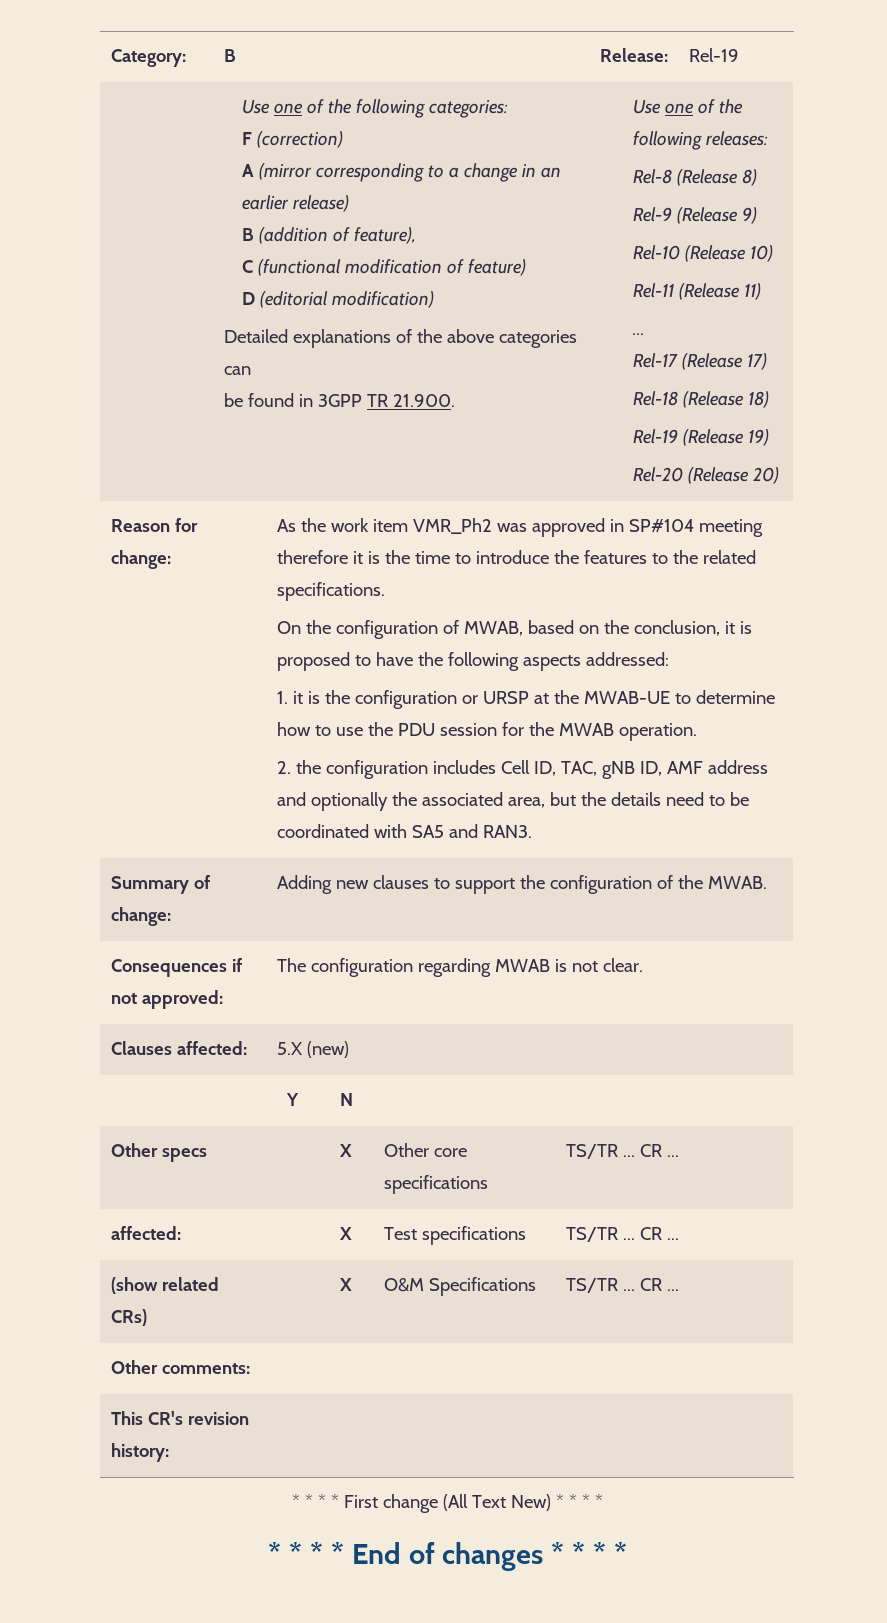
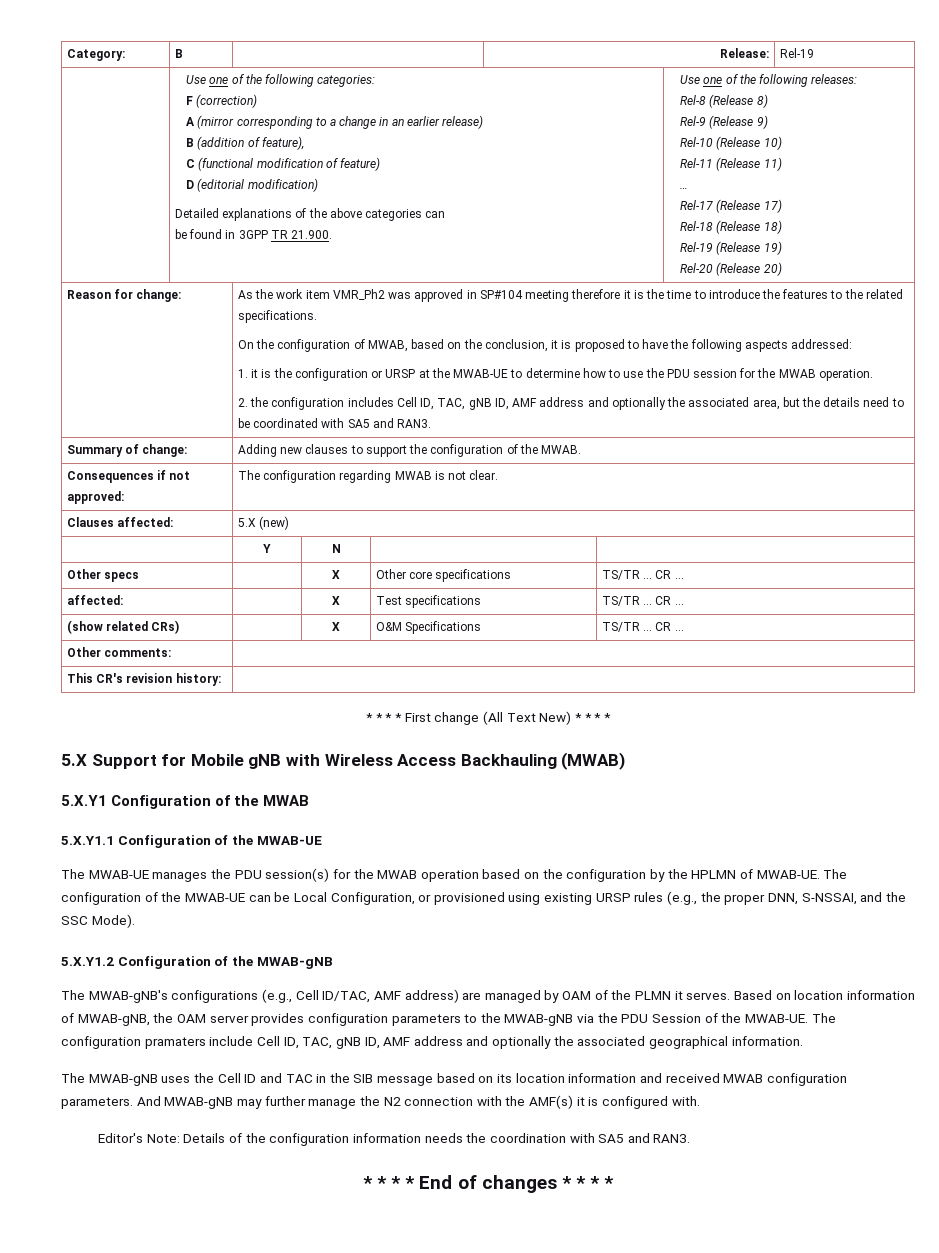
(603, 1501) none -> [61,752,626,770] [61,795,310,809] [61,835,322,848] [61,868,848,882] [61,891,906,905] [61,914,135,928] [61,956,333,969] [61,989,915,1003] [61,1013,836,1026] [61,1036,803,1049] [61,1073,847,1086] [61,1095,700,1109] [98,1133,691,1146] // 5.X Support for Mobile gNB with Wireless Access Backhauling (MWAB) // 5.X.Y1 Configuration of the MWAB // 5.X.Y1.1 Configuration of the MWAB-UE // The MWAB-UE manages the PDU session(s) for the MWAB operation based on the configuration by the HPLMN of MWAB-UE. The configuration of the MWAB-UE can be Local Configuration, or provisioned using existing URSP rules (e.g., the proper DNN, S-NSSAI, and the SSC Mode). // 5.X.Y1.2 Configuration of the MWAB-gNB // The MWAB-gNB's configurations (e.g., Cell ID/TAC, AMF address) are managed by OAM of the PLMN it serves. Based on location information of MWAB-gNB, the OAM server provides configuration parameters to the MWAB-gNB via the PDU Session of the MWAB-UE. The configuration pramaters include Cell ID, TAC, gNB ID, AMF address and optionally the associated geographical information. // The MWAB-gNB uses the Cell ID and TAC in the SIB message based on its location information and received MWAB configuration parameters. And MWAB-gNB may further manage the N2 connection with the AMF(s) it is configured with. // Editor's Note: Details of the configuration information needs the coordination with SA5 and RAN3.

